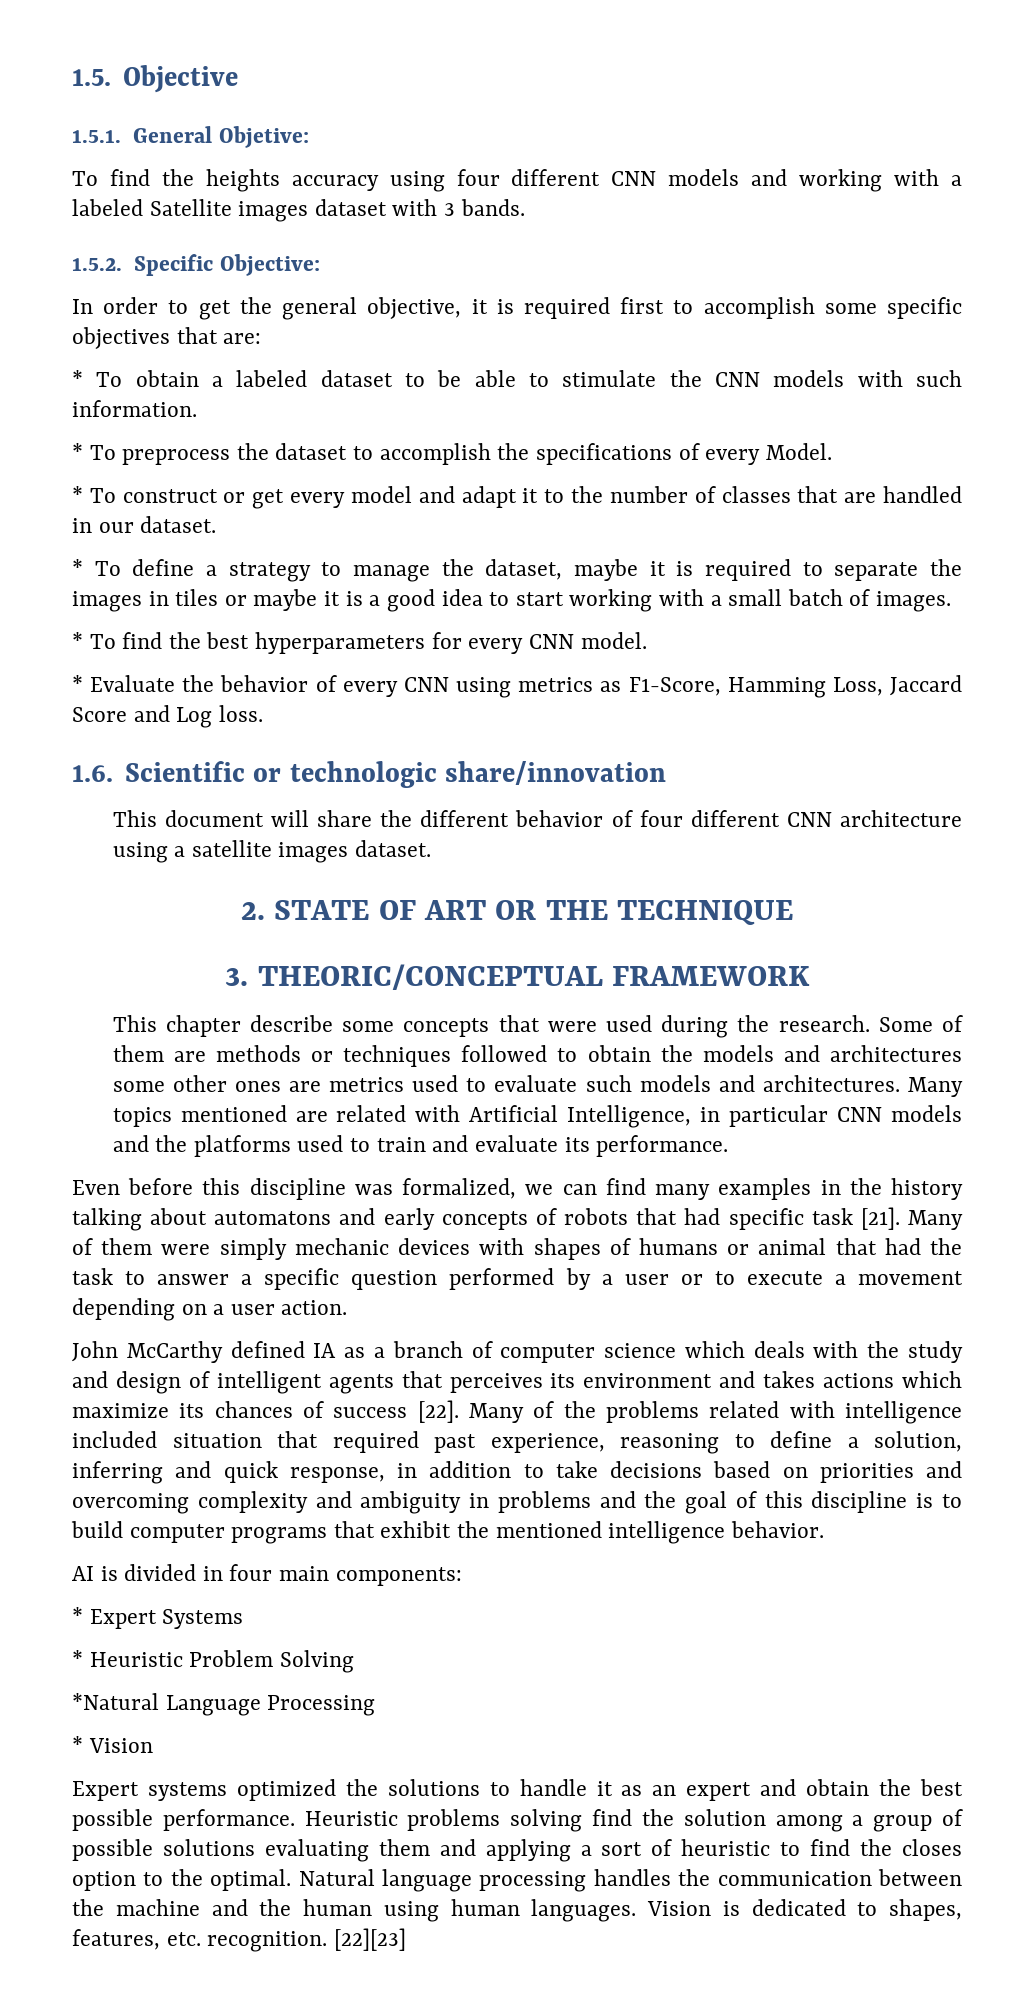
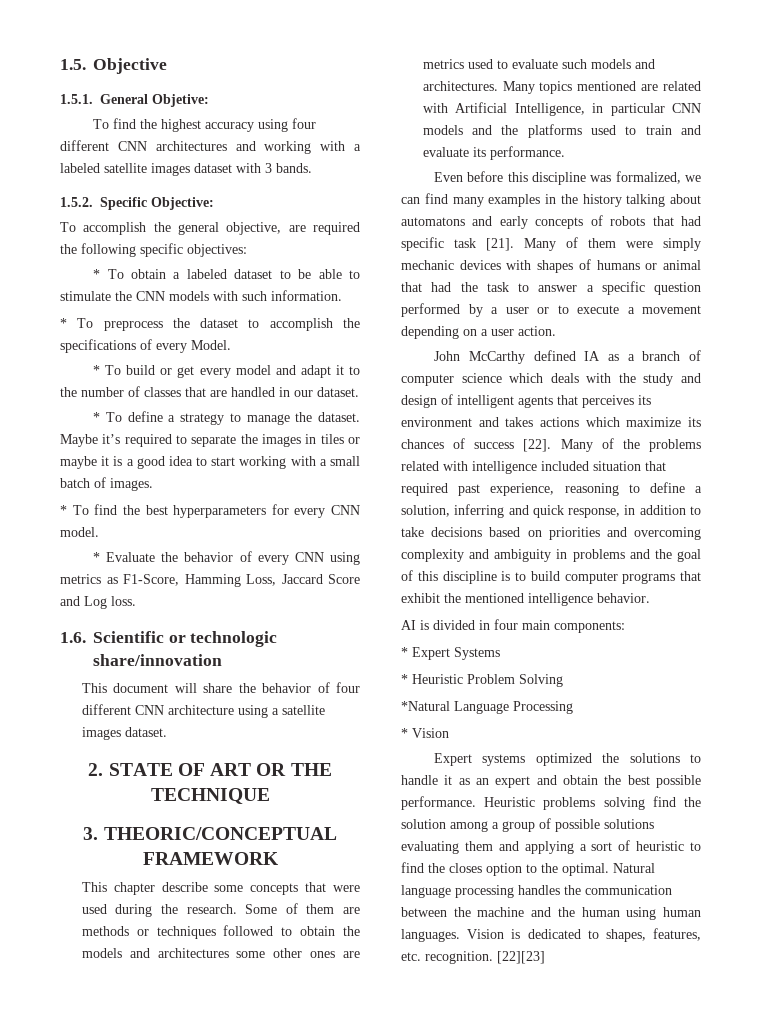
[205,169,280,192] heights -> [161,119,202,132] highest
[668,169,740,186] models -> [155,141,227,151] architectures
[149,199,232,216] Satellite -> [104,163,147,173] satellite
[72,297,962,320] [72,327,262,349] In order to get the general objective, it is required first to accomplish some specific objectives that are: -> [60,222,360,235] [60,243,247,257] To accomplish the general objective, are required the following specific objectives:
[122,489,218,503] construct -> [126,365,156,375] build
[485,559,694,581] dataset, maybe it is -> [318,412,360,422] [60,434,121,447] dataset. Maybe it’s
[420,810,510,827] different -> (256, 688) none

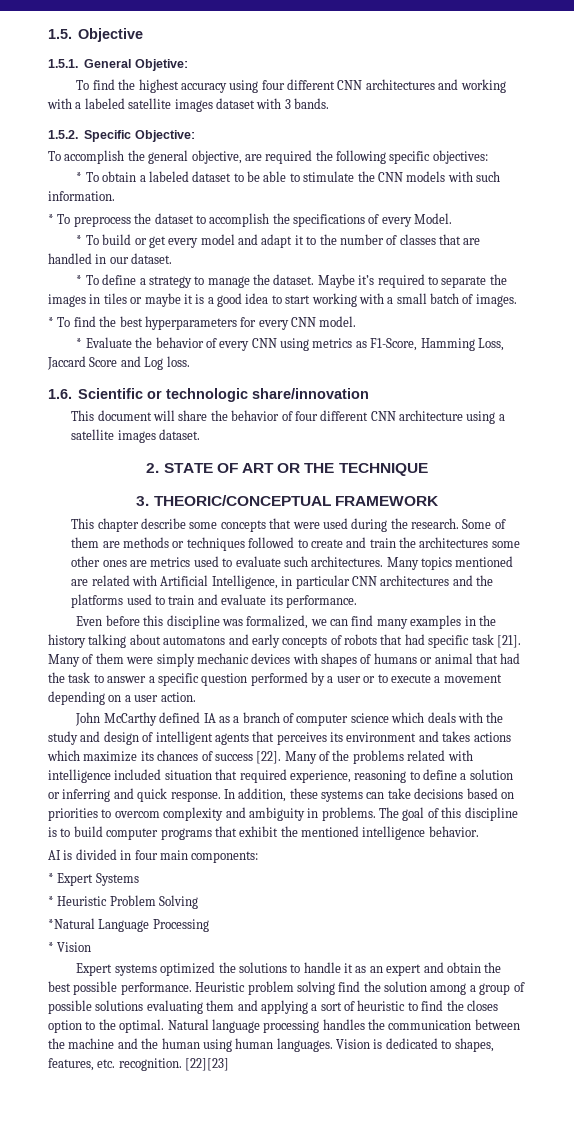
[300,926,360,936] [81,948,150,958] obtain the models and -> [310,537,417,548] create and train the
[590,59,655,69] models and -> (308, 561) none
[422,125,463,135] models -> [380,575,450,586] architectures
[458,484,481,496] past -> (287, 776) none
[401,505,450,517] solution, -> [469,769,513,780] [48,792,60,799] solution or
[568,505,701,518] response, in addition to -> [170,788,385,802] response. In addition, these systems can
[606,527,701,540] and overcoming -> [101,809,160,818] to overcom
[572,549,672,562] problems and the -> [321,807,399,821] problems. The
[543,797,596,810] problems -> [247,981,294,995] problem

